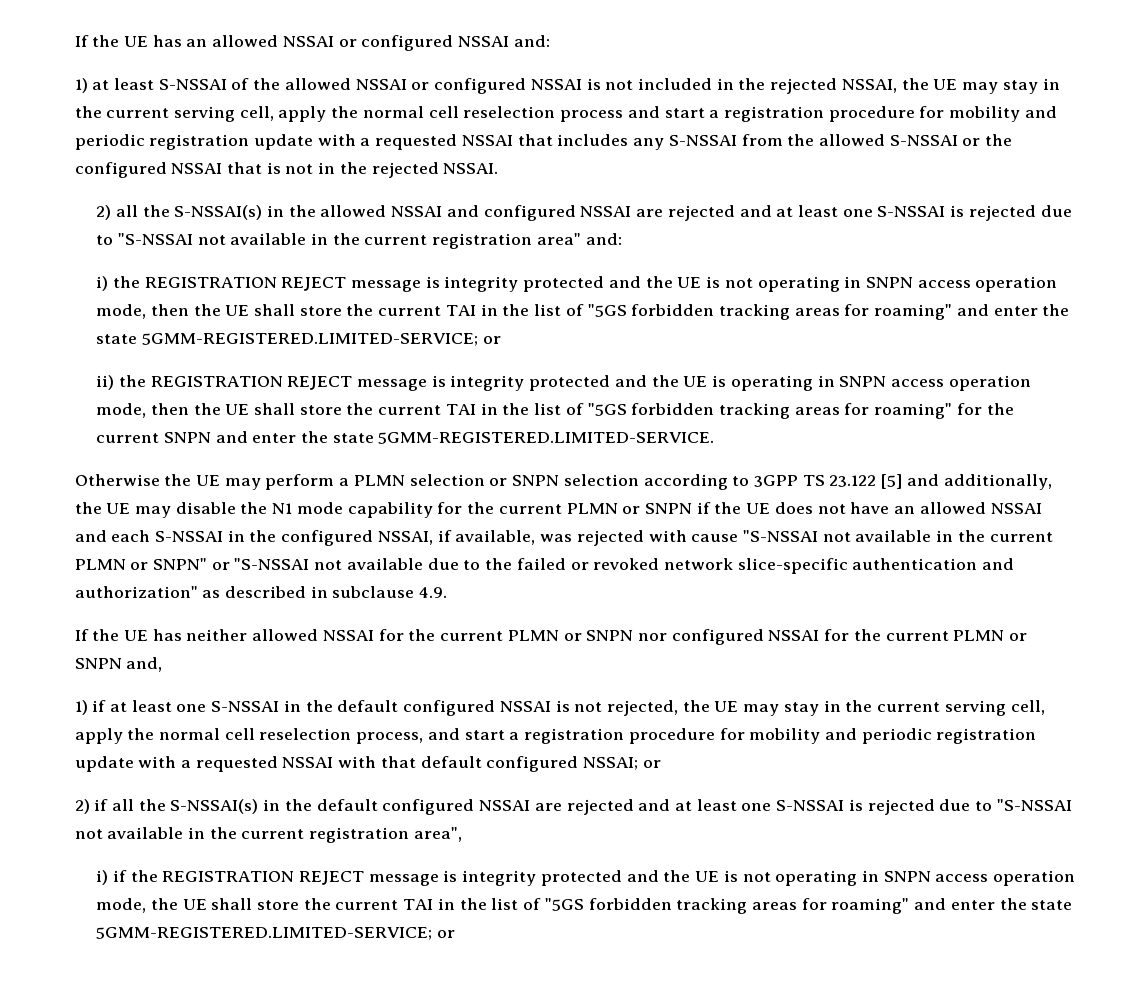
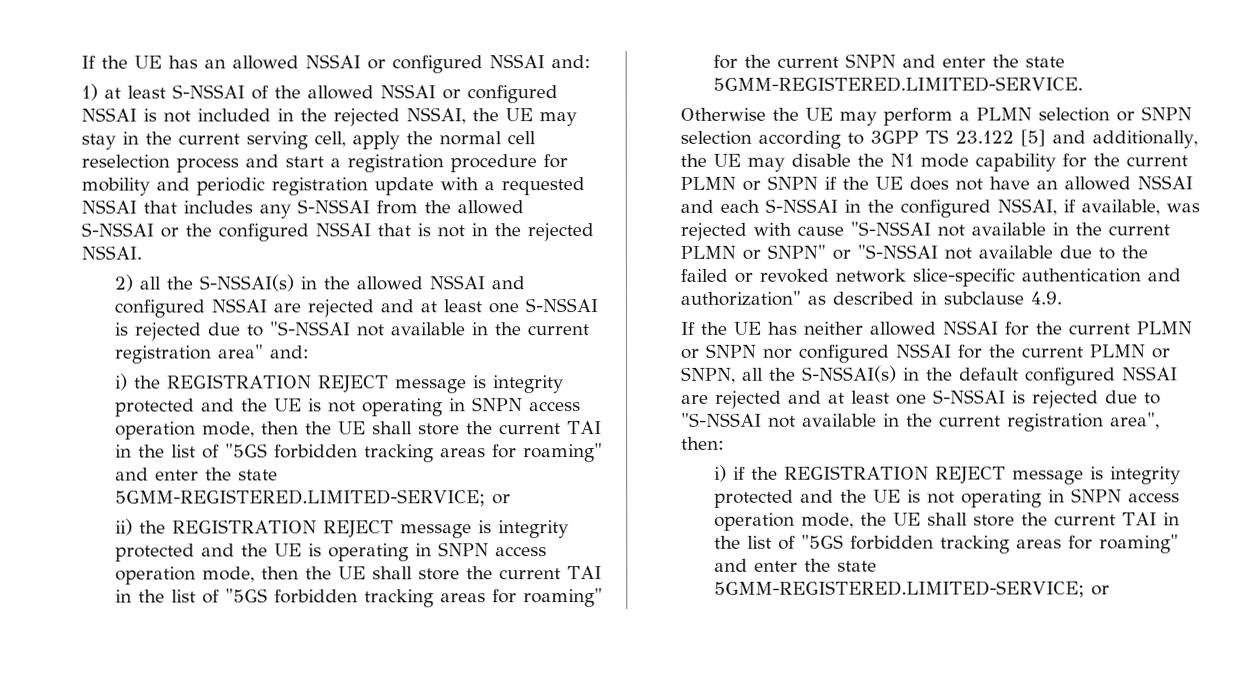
[74,657,163,672] [74,700,1045,716] [74,728,1037,744] [74,756,661,772] [74,799,109,814] SNPN and, // 1) if at least one S-NSSAI in the default configured NSSAI is not rejected, the UE may stay in the current serving cell, apply the normal cell reselection process, and start a registration procedure for mobility and periodic registration update with a requested NSSAI with that default configured NSSAI; or // 2) if -> [681,366,737,384] SNPN,
(462, 834) none -> [681,436,726,450] then:

